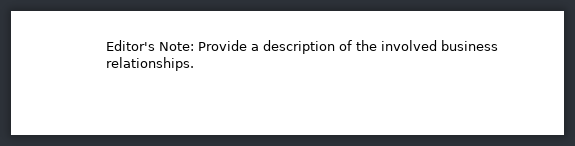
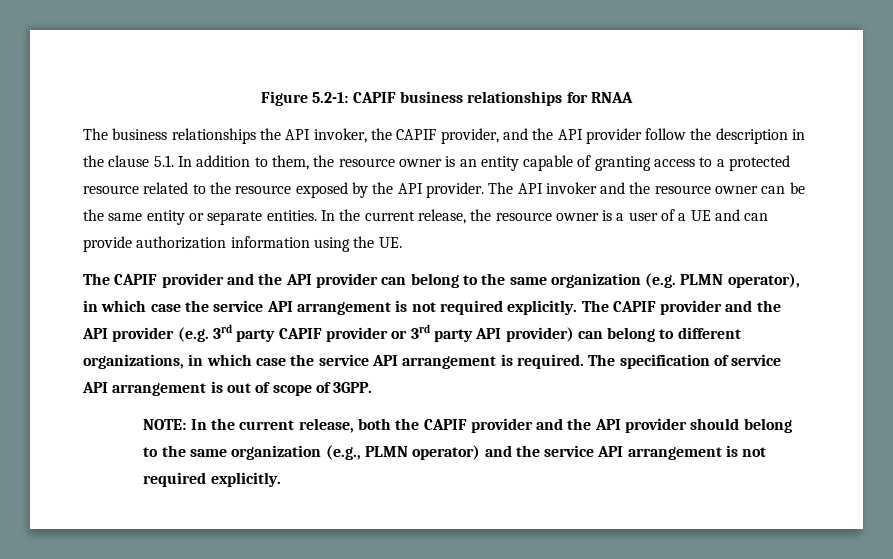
[105,40,498,54] [105,57,194,71] Editor's Note: Provide a description of the involved business relationships. -> [261,91,633,106] [83,128,806,144] [83,155,791,171] [83,182,805,198] [83,209,769,225] [83,236,402,252] [83,273,800,288] [83,300,781,315] [82,324,741,342] [83,354,782,369] [82,381,373,396] [143,418,792,433] [143,445,767,460] [143,472,281,487] Figure 5.2-1: CAPIF business relationships for RNAA // The business relationships the API invoker, the CAPIF provider, and the API provider follow the description in the clause 5.1. In addition to them, the resource owner is an entity capable of granting access to a protected resource related to the resource exposed by the API provider. The API invoker and the resource owner can be the same entity or separate entities. In the current release, the resource owner is a user of a UE and can provide authorization information using the UE. // The CAPIF provider and the API provider can belong to the same organization (e.g. PLMN operator), in which case the service API arrangement is not required explicitly. The CAPIF provider and the API provider (e.g. 3rd party CAPIF provider or 3rd party API provider) can belong to different organizations, in which case the service API arrangement is required. The specification of service API arrangement is out of scope of 3GPP. // NOTE: In the current release, both the CAPIF provider and the API provider should belong to the same organization (e.g., PLMN operator) and the service API arrangement is not required explicitly.

